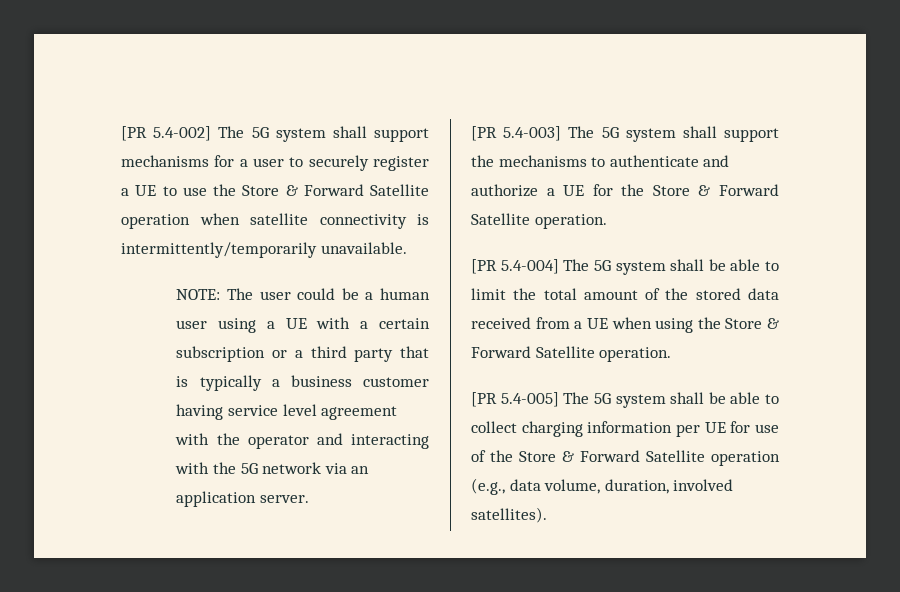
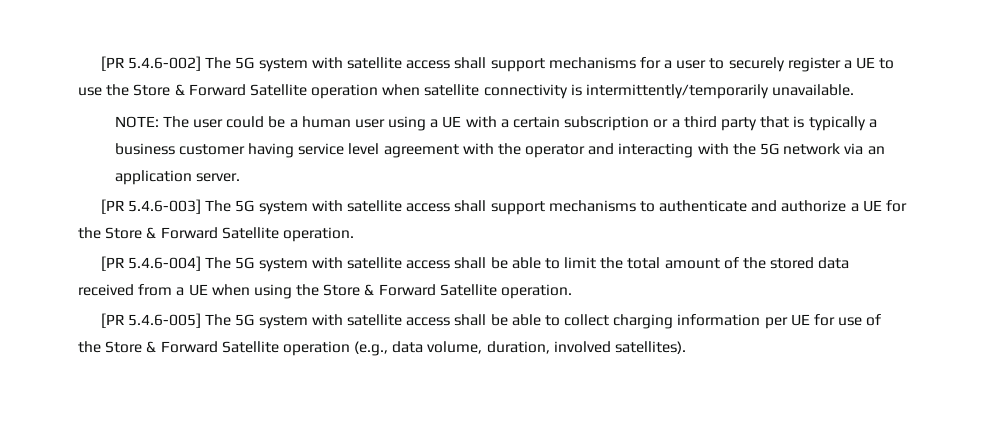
[121,126,326,142] [PR 5.4-002] The 5G system -> [100,56,451,72] [PR 5.4.6-002] The 5G system with satellite access
[503,126,779,142] [471,155,494,167] 5.4-003] The 5G system shall support the -> [128,199,545,215] 5.4.6-003] The 5G system with satellite access shall support
[500,259,666,275] 5.4-004] The 5G system -> [128,256,451,272] 5.4.6-004] The 5G system with satellite access
[500,392,666,408] 5.4-005] The 5G system -> [128,313,451,329] 5.4.6-005] The 5G system with satellite access

